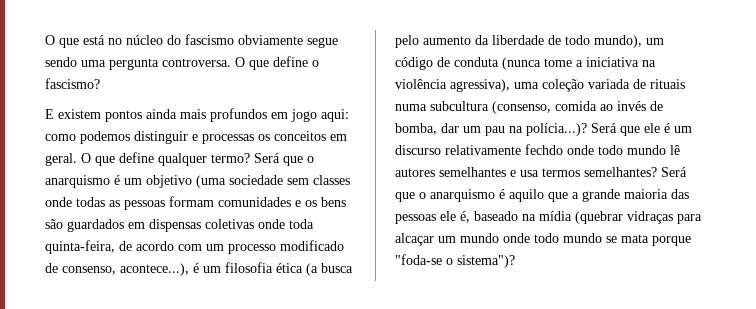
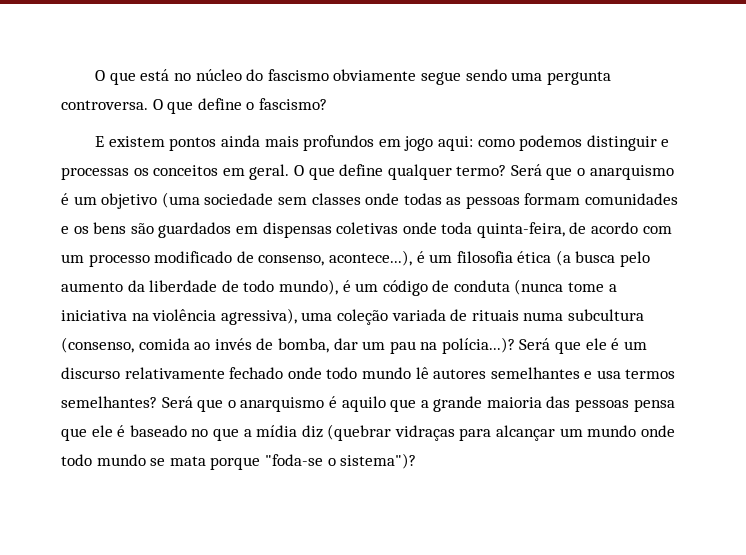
(642, 41) none -> [342,280,351,292] é
[525,144,563,155] fechdo -> [229,367,284,379] fechado
[440,211,572,223] ele é, baseado na mídia -> [633,399,675,412] [61,425,323,441] pensa que ele é baseado no que a mídia diz
[395,233,434,246] alcaçar -> [496,425,556,441] alcançar

